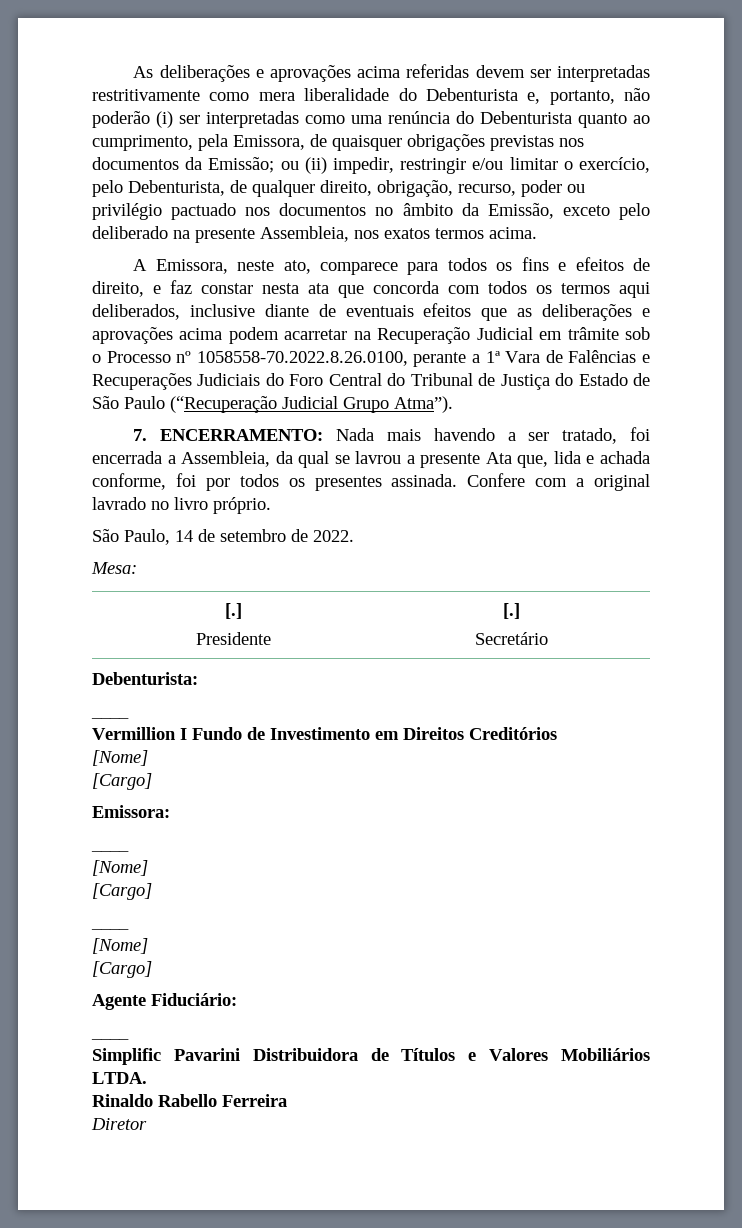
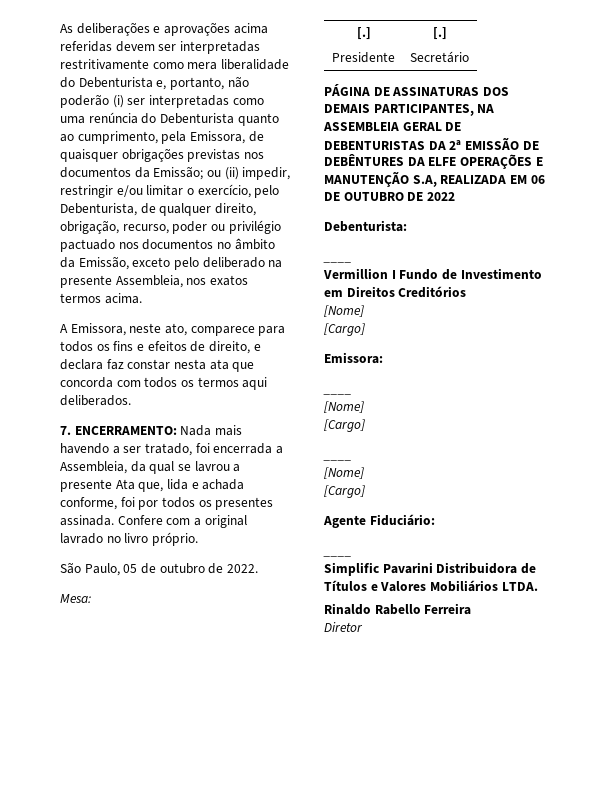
(161, 289) none -> [60,359,103,370] declara
[92,303,651,321] [92,327,651,344] [92,350,651,367] [92,373,650,390] [92,396,453,413] deliberados, inclusive diante de eventuais efeitos que as deliberações e aprovações acima podem acarretar na Recuperação Judicial em trâmite sob o Processo nº 1058558-70.2022.8.26.0100, perante a 1ª Vara de Falências e Recuperações Judiciais do Foro Central do Tribunal de Justiça do Estado de São Paulo (“Recuperação Judicial Grupo Atma”). -> [60,395,131,406] deliberados.
[175,529,286,542] 14 de setembro -> [123,563,205,574] 05 de outubro
(548, 638) none -> [324,84,509,96] [324,104,495,116] [323,122,462,131] [324,137,539,150] [324,154,543,169] [324,171,545,187] [324,192,455,201] // PÁGINA DE ASSINATURAS DOS DEMAIS PARTICIPANTES, NA ASSEMBLEIA GERAL DE DEBENTURISTAS DA 2ª EMISSÃO DE DEBÊNTURES DA ELFE OPERAÇÕES E MANUTENÇÃO S.A, REALIZADA EM 06 DE OUTUBRO DE 2022

